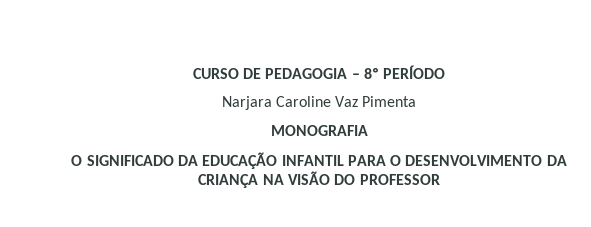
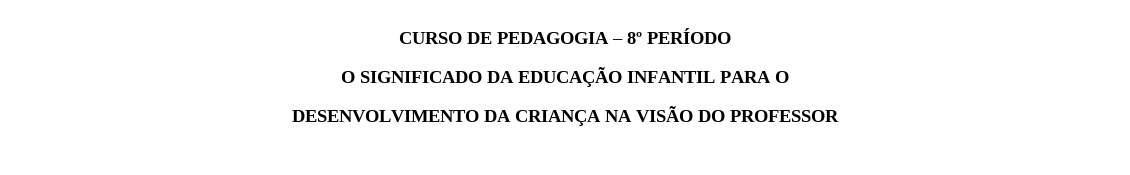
[221,96,417,110] [270,125,368,136] // Narjara Caroline Vaz Pimenta // MONOGRAFIA -> (731, 36) none
(402, 160) none -> (789, 77) //

